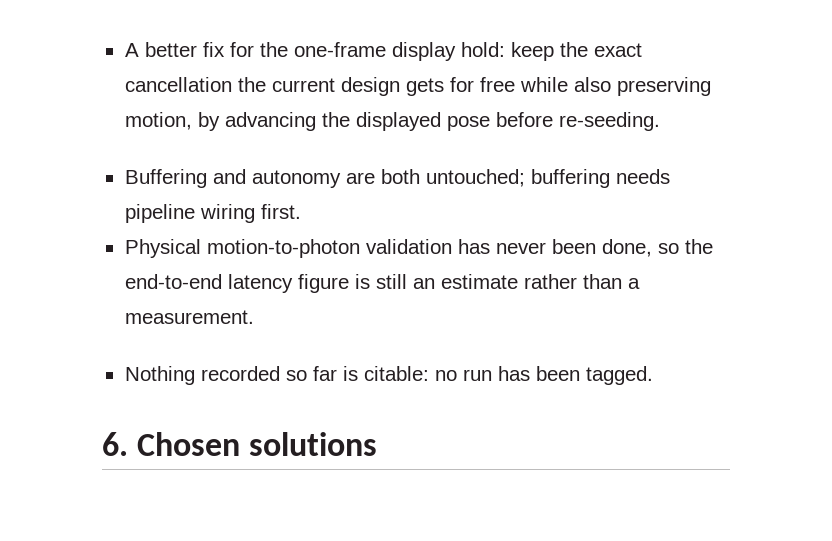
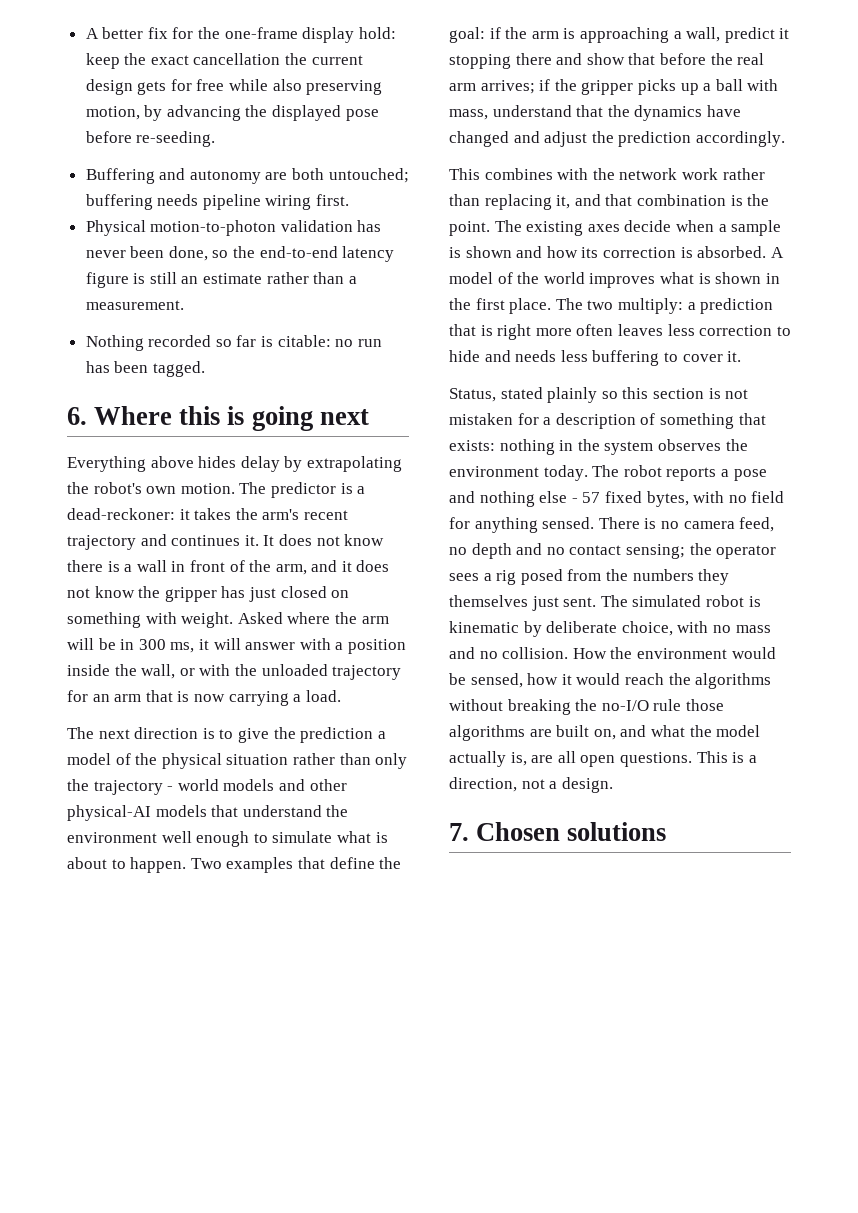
(128, 444) none -> [94,406,369,431] [67,456,402,472] [67,482,366,498] [67,508,348,520] [67,534,385,550] [67,560,390,575] [67,586,350,602] [67,612,389,628] [67,638,406,654] [67,664,402,680] [67,690,341,706] [67,727,386,743] [67,753,408,769] [67,779,347,795] [67,805,349,821] [67,831,388,847] [67,857,402,873] [449,27,790,43] [449,53,765,69] [449,79,779,95] [449,105,741,121] [449,131,785,147] [449,168,765,180] [449,194,770,210] [449,220,782,236] [449,246,784,258] [449,272,780,288] [449,298,774,314] [449,324,791,340] [449,350,742,366] [449,387,749,403] [449,413,766,429] [449,439,748,455] [449,465,767,481] [449,491,785,507] [449,517,775,533] [449,543,777,559] [449,569,730,585] [449,595,761,611] [449,621,771,637] [449,647,776,659] [449,673,772,689] [449,699,724,715] [449,725,761,741] [449,751,757,767] [449,777,613,793] [449,823,469,841] Where this is going next // Everything above hides delay by extrapolating the robot's own motion. The predictor is a dead-reckoner: it takes the arm's recent trajectory and continues it. It does not know there is a wall in front of the arm, and it does not know the gripper has just closed on something with weight. Asked where the arm will be in 300 ms, it will answer with a position inside the wall, or with the unloaded trajectory for an arm that is now carrying a load. // The next direction is to give the prediction a model of the physical situation rather than only the trajectory - world models and other physical-AI models that understand the environment well enough to simulate what is about to happen. Two examples that define the goal: if the arm is approaching a wall, predict it stopping there and show that before the real arm arrives; if the gripper picks up a ball with mass, understand that the dynamics have changed and adjust the prediction accordingly. // This combines with the network work rather than replacing it, and that combination is the point. The existing axes decide when a sample is shown and how its correction is absorbed. A model of the world improves what is shown in the first place. The two multiply: a prediction that is right more often leaves less correction to hide and needs less buffering to cover it. // Status, stated plainly so this section is not mistaken for a description of something that exists: nothing in the system observes the environment today. The robot reports a pose and nothing else - 57 fixed bytes, with no field for anything sensed. There is no camera feed, no depth and no contact sensing; the operator sees a rig posed from the numbers they themselves just sent. The simulated robot is kinematic by deliberate choice, with no mass and no collision. How the environment would be sensed, how it would reach the algorithms without breaking the no-I/O rule those algorithms are built on, and what the model actually is, are all open questions. This is a direction, not a design. // 7.

